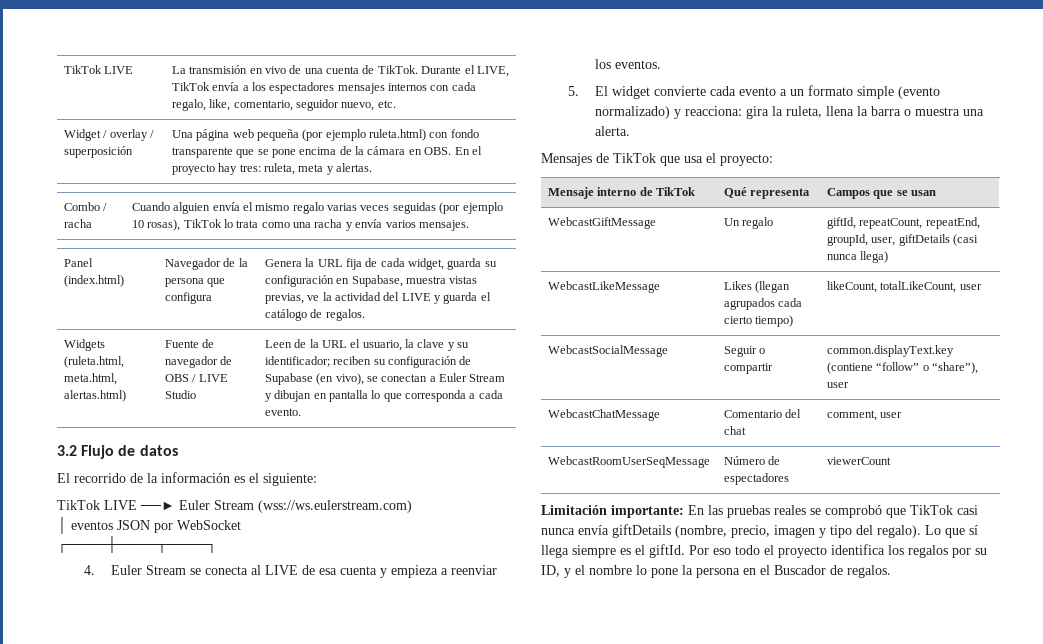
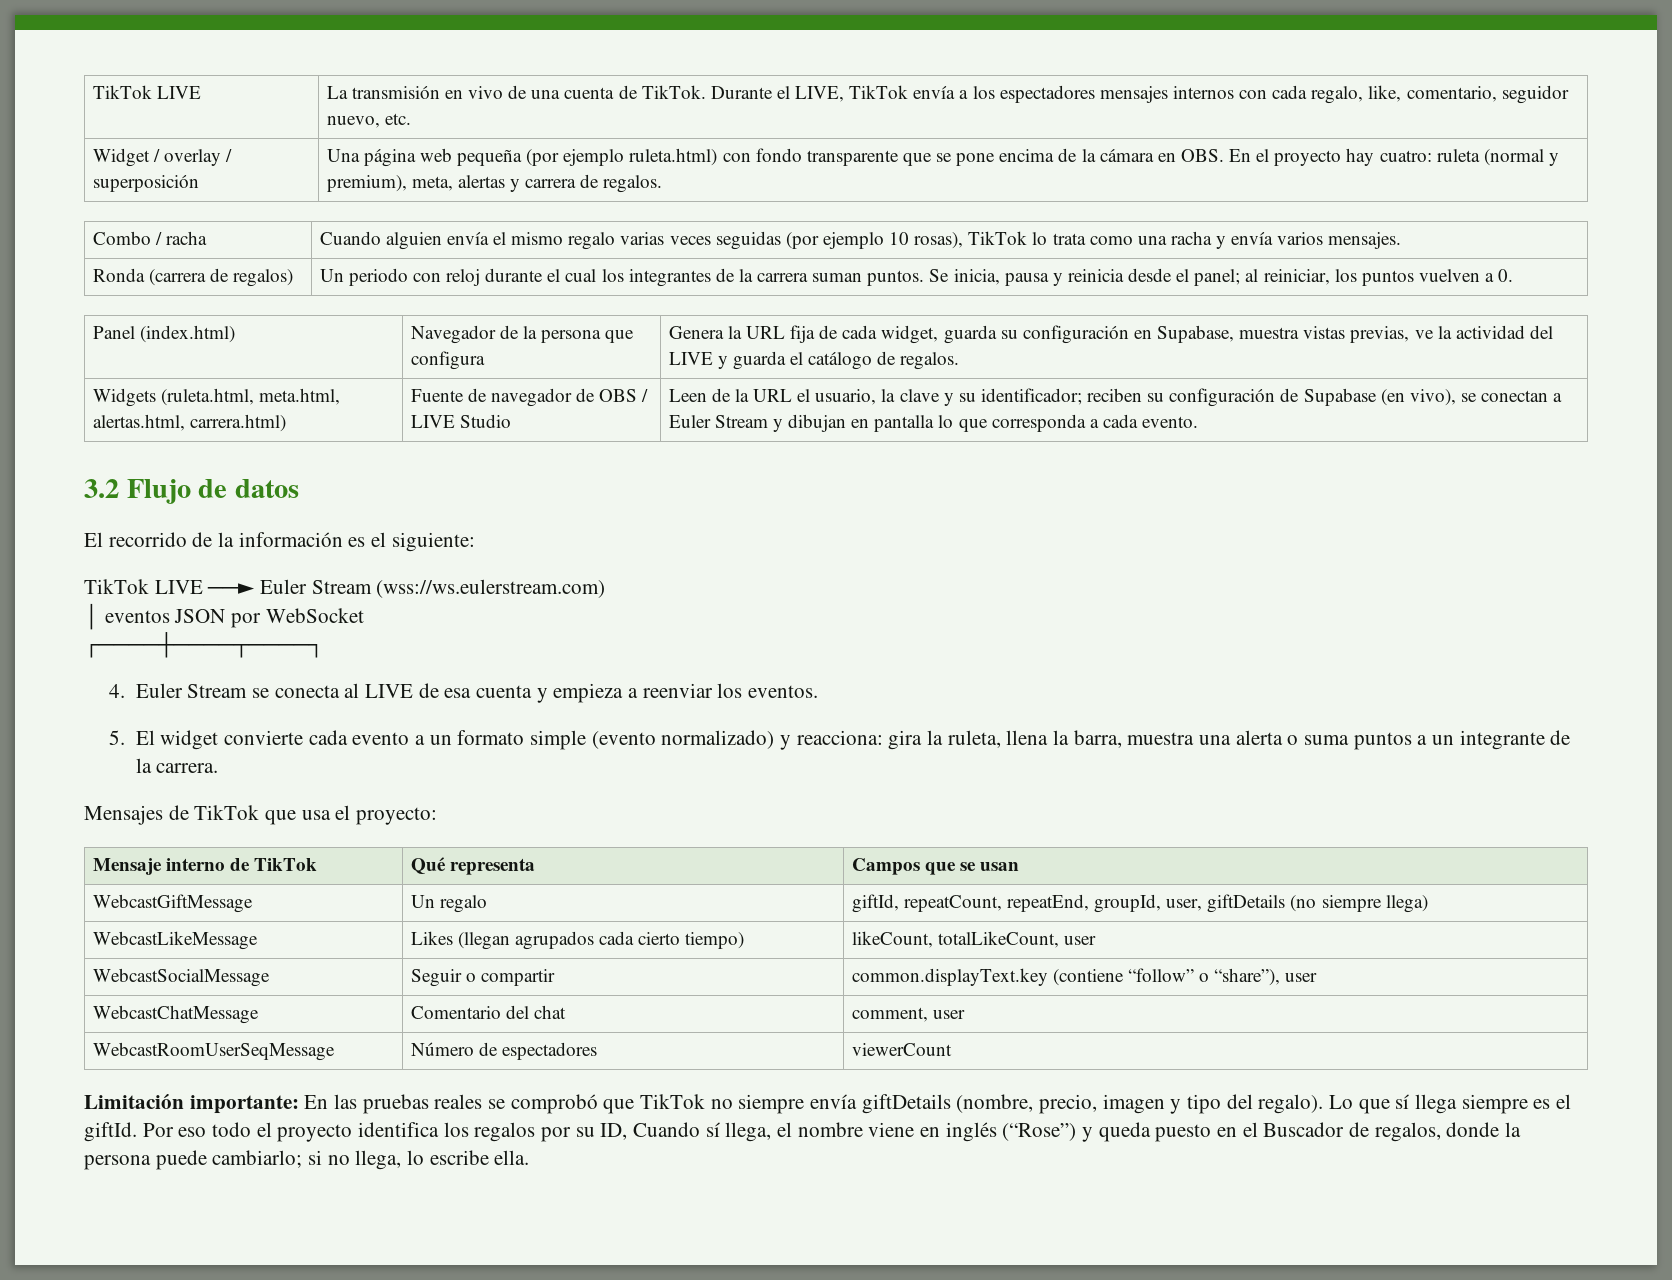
[239,163,373,175] tres: ruleta, meta y alertas. -> [1379,149,1560,166] [326,174,663,193] cuatro: ruleta (normal y premium), meta, alertas y carrera de regalos.
(469, 225) none -> [92,268,294,287] [319,268,1514,287] // Ronda (carrera de regalos) | Un periodo con reloj durante el cual los integrantes de la carrera suman puntos. Se inicia, pausa y reinicia desde el panel; al reiniciar, los puntos vuelven a 0.
[63,390,126,402] alertas.html) -> [92,414,286,432] alertas.html, carrera.html)
[870,106,984,116] [594,126,630,136] barra o muestra una alerta. -> [1073,730,1571,750] [135,758,219,773] barra, muestra una alerta o suma puntos a un integrante de la carrera.
[952,234,978,246] [826,254,857,260] (casi nunca -> [1290,895,1382,912] (no siempre
[957,505,978,515] [541,528,575,535] casi nunca -> [710,1094,805,1114] no siempre
[564,565,891,578] y el nombre lo pone la persona en el Buscador de regalos. -> [633,1122,1522,1142] [84,1150,530,1170] Cuando sí llega, el nombre viene en inglés (“Rose”) y queda puesto en el Buscador de regalos, donde la persona puede cambiarlo; si no llega, lo escribe ella.

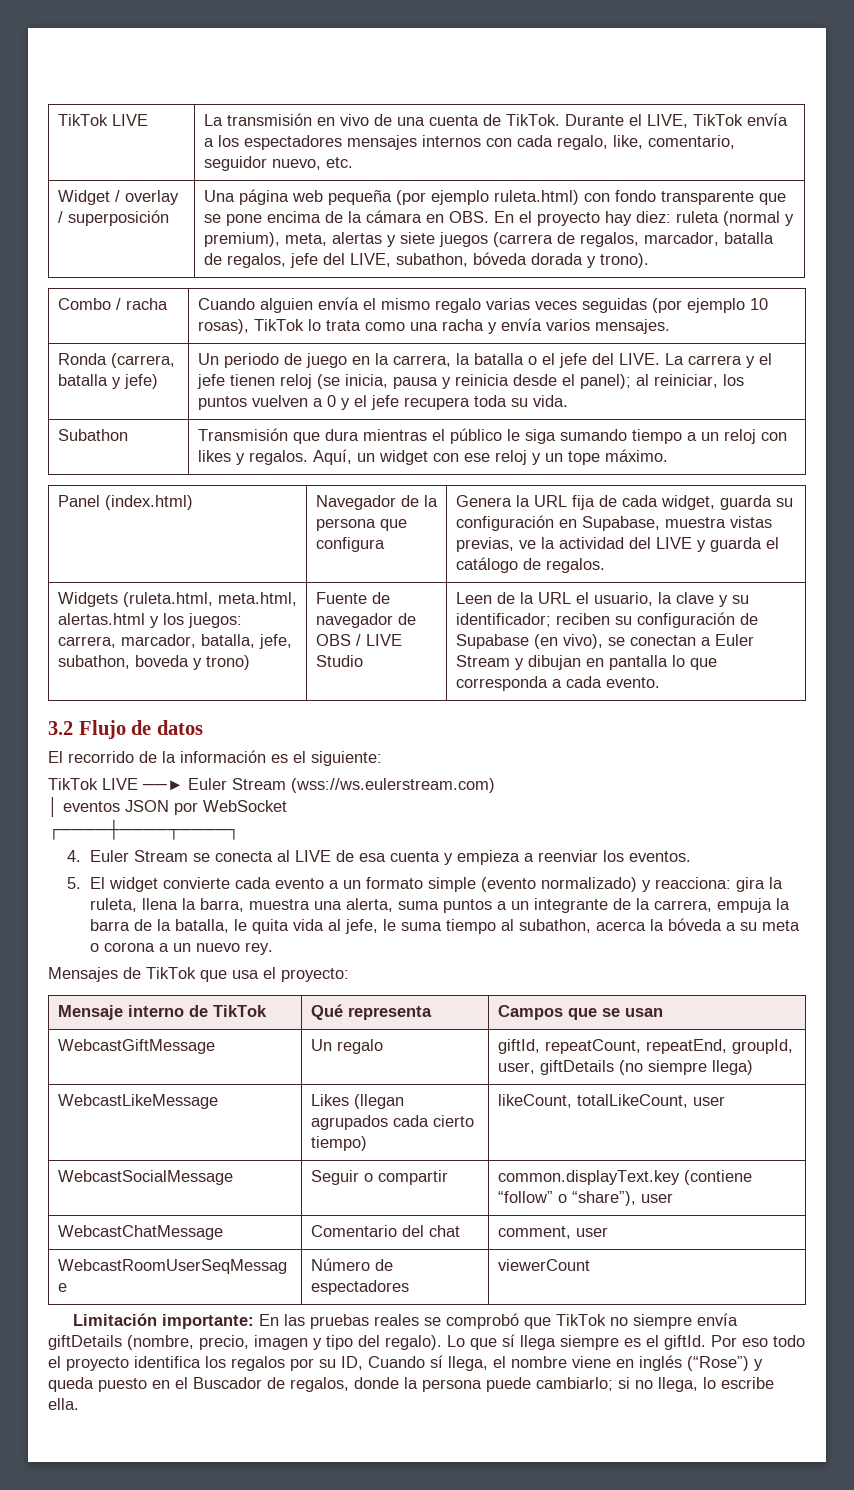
[1379,150,1432,162] cuatro: -> [635,211,671,223] diez:
[525,174,663,193] carrera de regalos. -> [399,232,774,247] [203,252,649,268] siete juegos (carrera de regalos, marcador, batalla de regalos, jefe del LIVE, subathon, bóveda dorada y trono).
[148,268,294,287] [319,268,950,287] (carrera de regalos) | Un periodo con reloj durante el cual los integrantes de la carrera suman puntos. Se -> [110,353,175,368] [57,374,158,389] [197,353,772,368] [196,374,340,389] (carrera, batalla y jefe) | Un periodo de juego en la carrera, la batalla o el jefe del LIVE. La carrera y el jefe tienen reloj (se
[1194,269,1241,286] panel; -> [579,374,631,389] panel);
[1498,269,1514,282] 0. -> [326,395,568,410] [57,429,128,441] [197,428,787,444] [197,449,668,465] 0 y el jefe recupera toda su vida. // Subathon | Transmisión que dura mientras el público le siga sumando tiempo a un reloj con likes y regalos. Aquí, un widget con ese reloj y un tope máximo.
[92,414,286,432] alertas.html, carrera.html) -> [57,613,242,628] [57,634,292,649] [57,655,250,670] alertas.html y los juegos: carrera, marcador, batalla, jefe, subathon, boveda y trono)
[1235,730,1299,745] alerta o -> [345,898,393,912] alerta,
[156,763,219,773] carrera. -> [653,898,790,913] [89,918,800,934] [89,942,273,955] carrera, empuja la barra de la batalla, le quita vida al jefe, le suma tiempo al subathon, acerca la bóveda a su meta o corona a un nuevo rey.

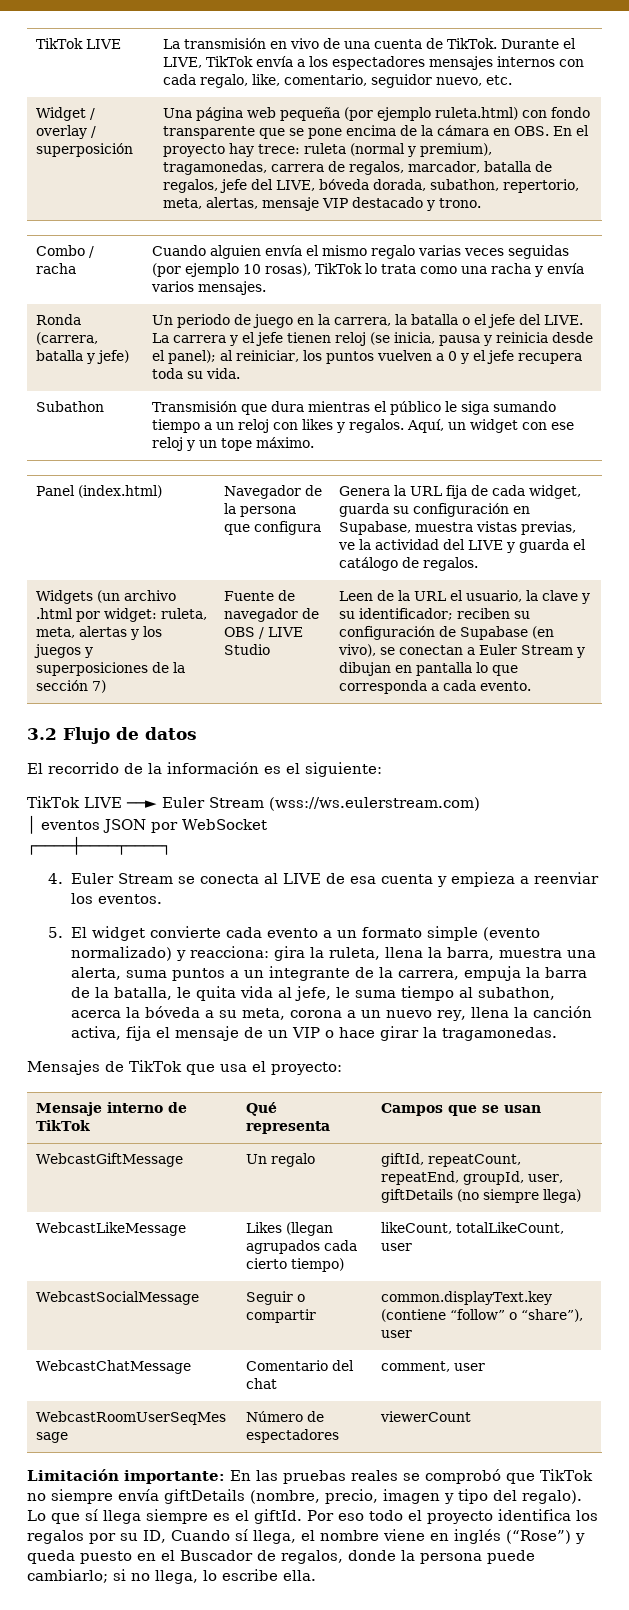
[635,211,671,223] diez: -> [257,144,300,154] trece:
[284,232,553,247] meta, alertas y siete juegos (carrera -> [162,161,324,175] tragamonedas, carrera
[395,252,649,268] subathon, bóveda dorada y trono). -> [318,179,579,193] [162,197,481,211] bóveda dorada, subathon, repertorio, meta, alertas, mensaje VIP destacado y trono.
[122,592,297,607] [57,613,242,628] [57,634,292,649] [57,655,250,670] (ruleta.html, meta.html, alertas.html y los juegos: carrera, marcador, batalla, jefe, subathon, boveda y trono) -> [96,590,176,603] [35,608,207,622] [35,626,162,640] [33,644,93,658] [35,662,185,676] [35,680,106,693] (un archivo .html por widget: ruleta, meta, alertas y los juegos y superposiciones de la sección 7)
[761,920,800,931] [89,943,99,952] meta o -> [241,1008,285,1020] meta,
[244,942,273,955] rey. -> [436,1006,592,1021] [70,1026,557,1041] rey, llena la canción activa, fija el mensaje de un VIP o hace girar la tragamonedas.

